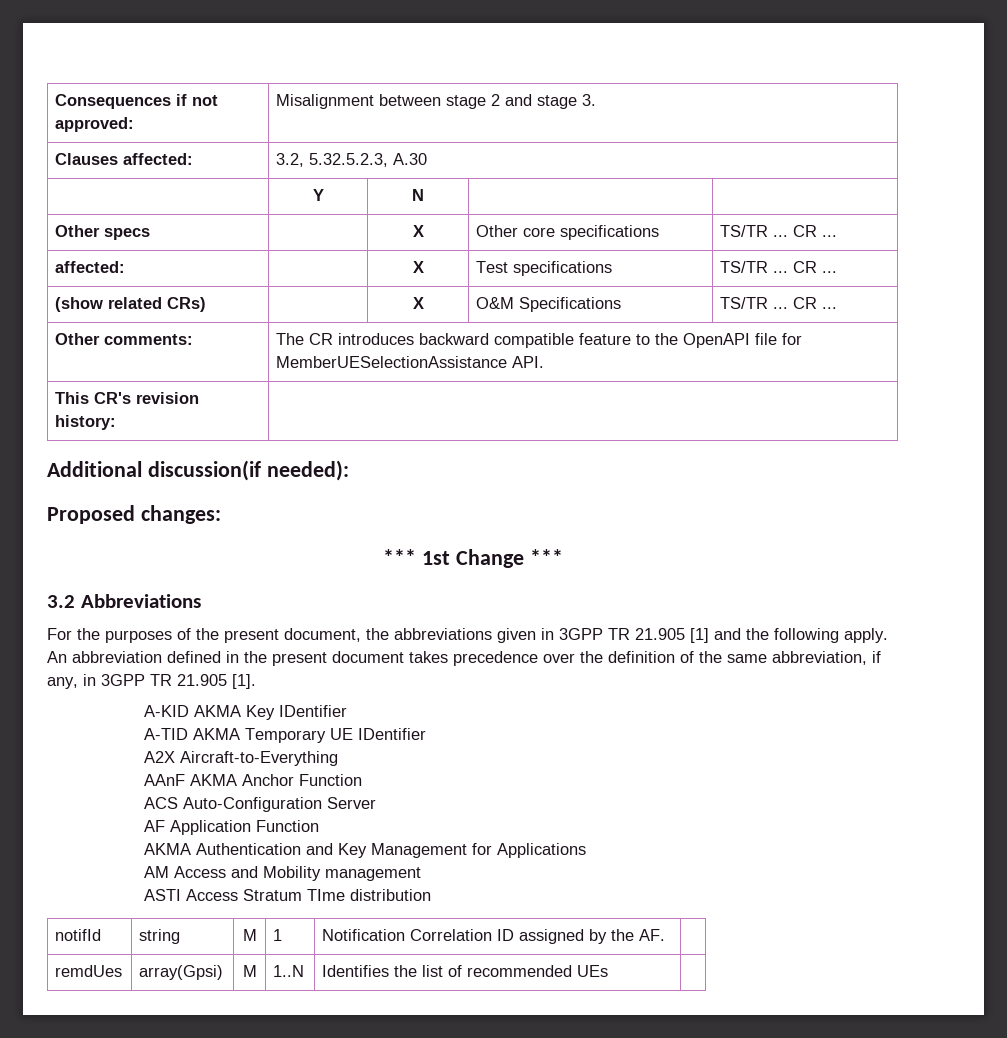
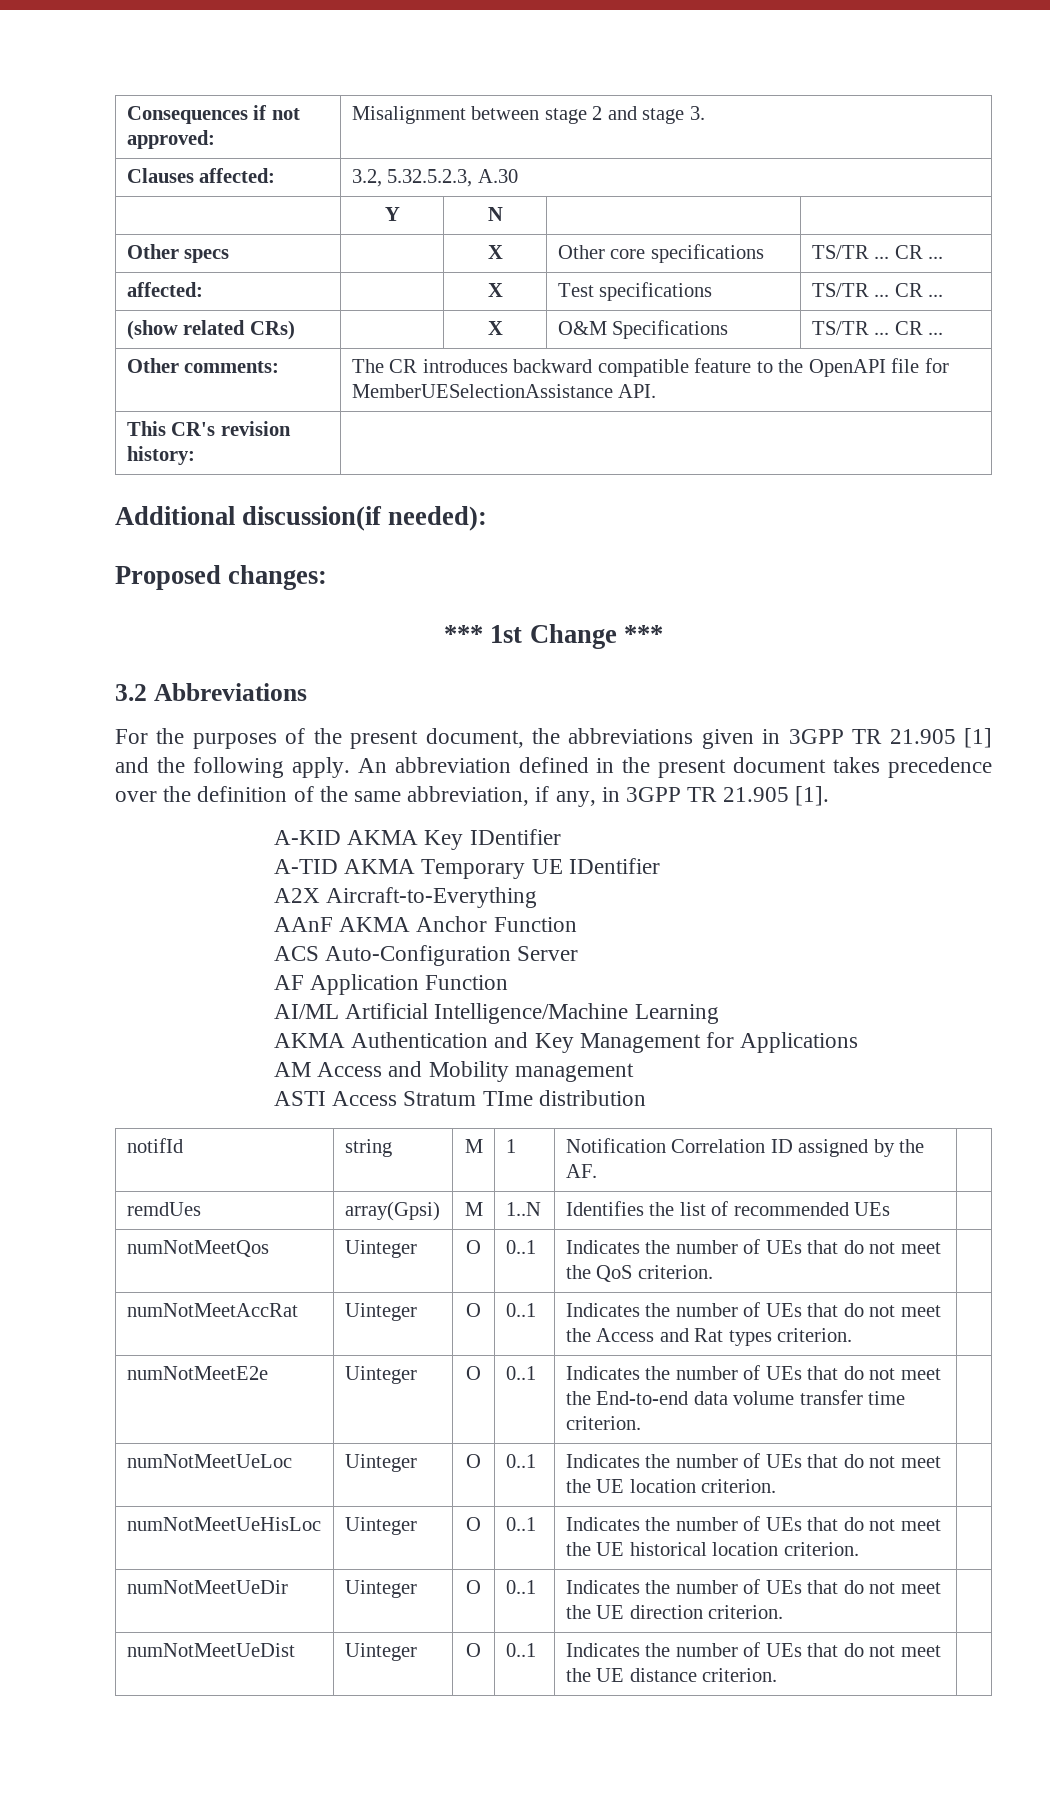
(320, 826) none -> [273,1003,719,1024] // AI/ML Artificial Intelligence/Machine Learning
(609, 971) none -> [126,1240,269,1257] [344,1240,417,1258] [466,1240,481,1254] [505,1240,536,1254] [565,1239,941,1254] [565,1265,713,1282] [126,1303,298,1317] [344,1303,417,1321] [466,1303,481,1317] [505,1303,536,1317] [565,1302,941,1317] [565,1328,853,1346] [126,1366,268,1380] [344,1366,417,1384] [466,1366,481,1380] [505,1366,536,1380] [565,1365,941,1380] [565,1390,906,1405] [565,1416,641,1430] [126,1454,292,1468] [344,1454,417,1472] [466,1454,481,1468] [505,1454,536,1468] [565,1453,941,1468] [565,1479,777,1493] [126,1517,321,1531] [344,1517,417,1535] [466,1517,481,1531] [505,1517,536,1531] [565,1516,941,1531] [565,1542,859,1556] [126,1580,288,1594] [344,1580,417,1598] [466,1580,481,1594] [505,1580,536,1594] [565,1579,941,1594] [565,1605,784,1619] [126,1643,295,1657] [344,1643,417,1661] [466,1643,481,1657] [505,1643,536,1657] [565,1642,941,1657] [565,1668,778,1682] // numNotMeetQos | Uinteger | O | 0..1 | Indicates the number of UEs that do not meet the QoS criterion. | // numNotMeetAccRat | Uinteger | O | 0..1 | Indicates the number of UEs that do not meet the Access and Rat types criterion. | // numNotMeetE2e | Uinteger | O | 0..1 | Indicates the number of UEs that do not meet the End-to-end data volume transfer time criterion. | // numNotMeetUeLoc | Uinteger | O | 0..1 | Indicates the number of UEs that do not meet the UE location criterion. | // numNotMeetUeHisLoc | Uinteger | O | 0..1 | Indicates the number of UEs that do not meet the UE historical location criterion. | // numNotMeetUeDir | Uinteger | O | 0..1 | Indicates the number of UEs that do not meet the UE direction criterion. | // numNotMeetUeDist | Uinteger | O | 0..1 | Indicates the number of UEs that do not meet the UE distance criterion. |

